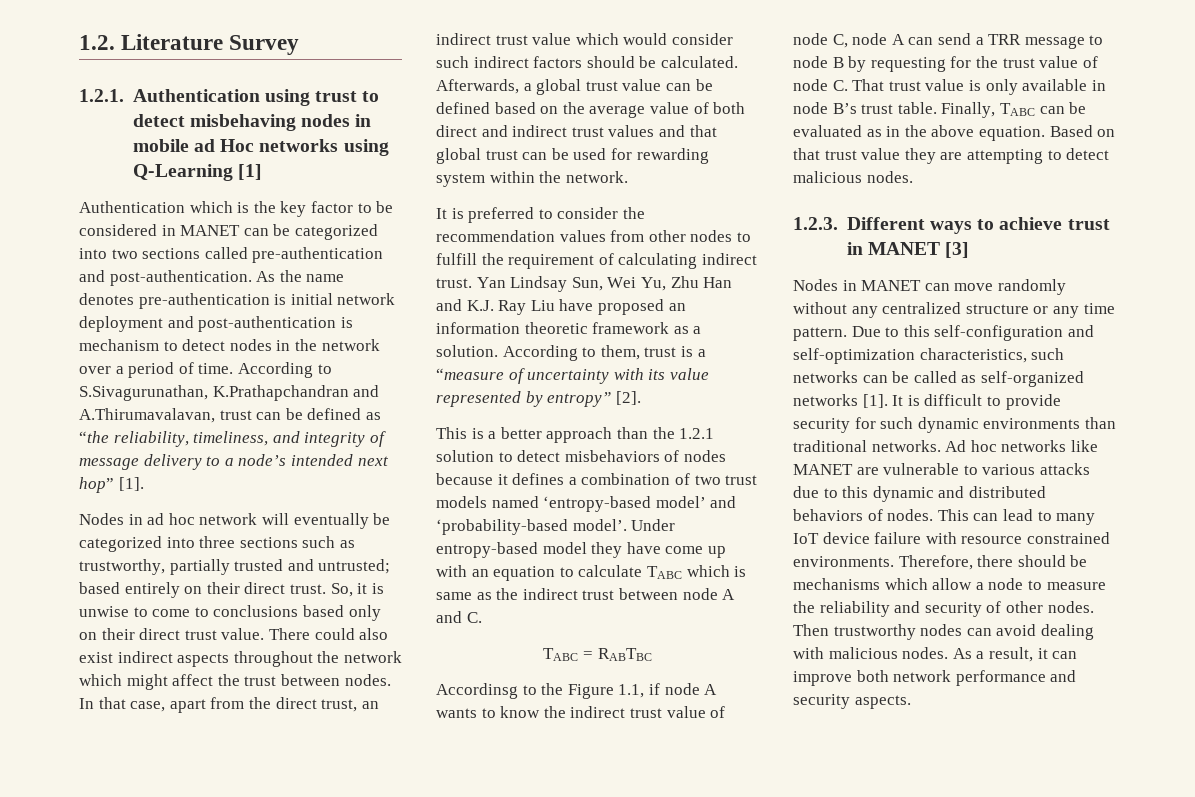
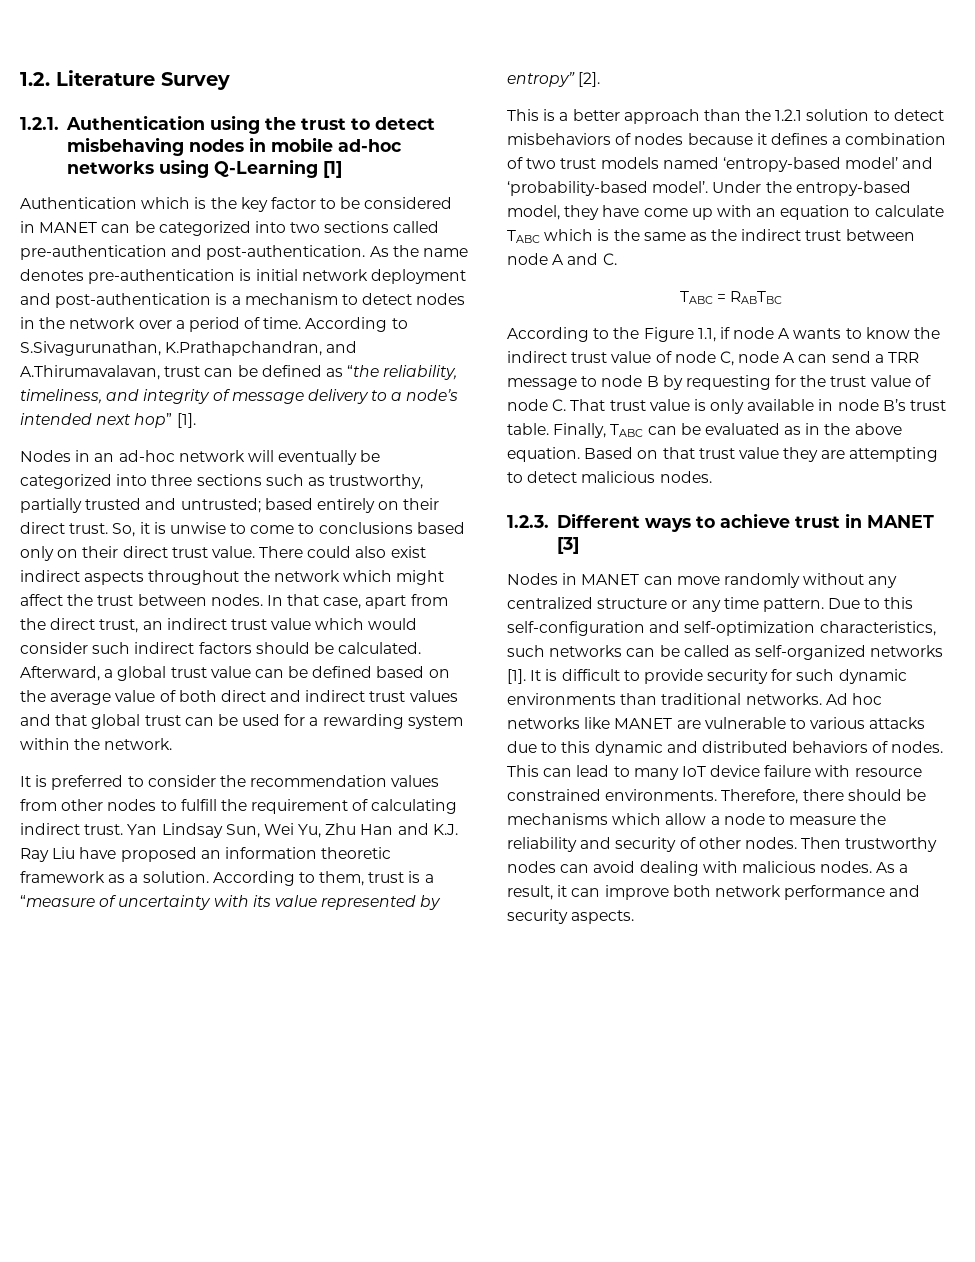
(310, 97) none -> [264,117,296,130] the
[193,139,255,152] ad Hoc -> [337,139,402,152] ad-hoc
(353, 322) none -> [231,296,241,305] a
[212,385,349,401] K.Prathapchandran -> [165,341,323,356] K.Prathapchandran,
[147,513,195,525] ad hoc -> [94,450,175,462] an ad-hoc
[436,79,519,94] Afterwards, -> [20,666,100,681] Afterward,
(632, 154) none -> [309,717,319,726] a
[436,542,587,558] entropy-based model -> [765,181,911,196] [507,205,560,220] the entropy-based model,
(747, 571) none -> [613,229,640,241] the
[436,683,518,699] Accordinsg -> [507,327,589,342] According

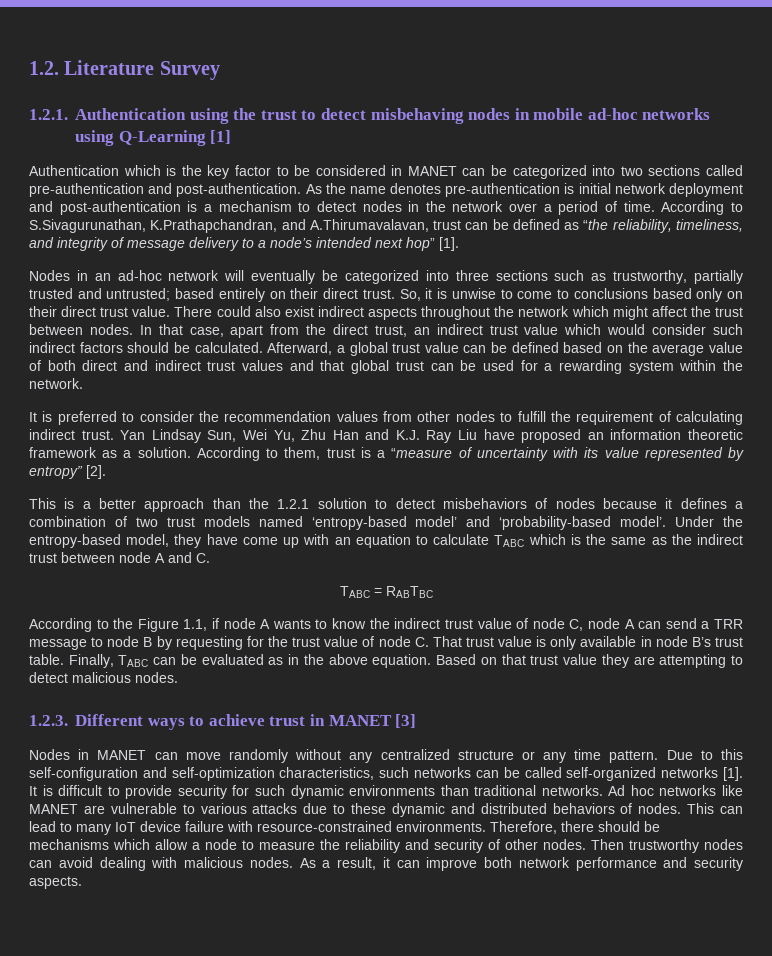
[733,648,751,657] as -> (562, 772) none
[561,741,591,753] this -> [351,803,386,814] these
[854,768,922,777] [507,789,601,801] resource constrained -> [257,821,392,832] resource-constrained

